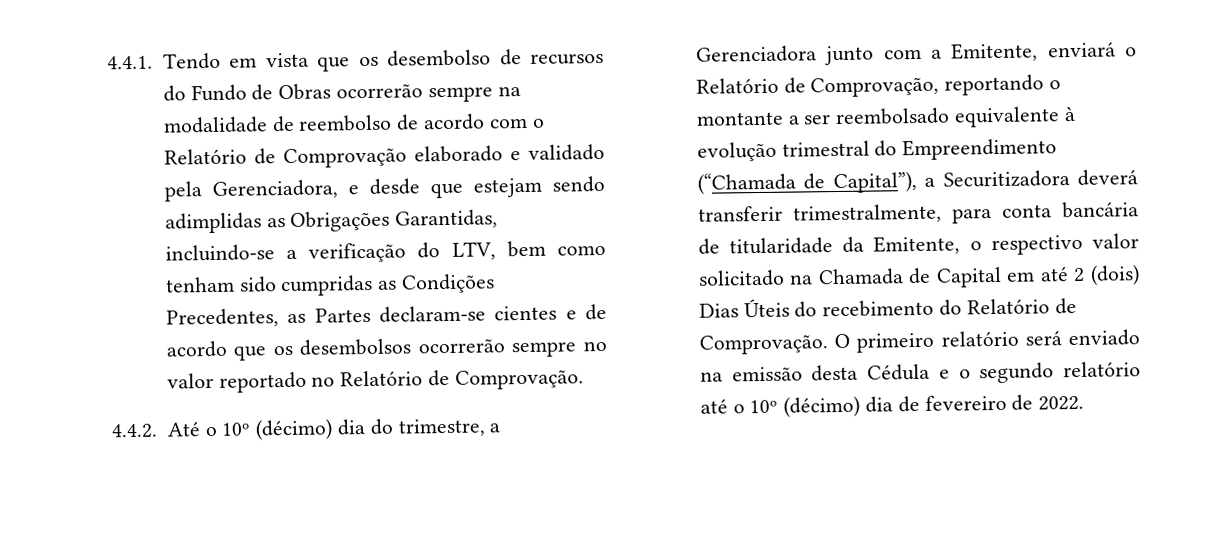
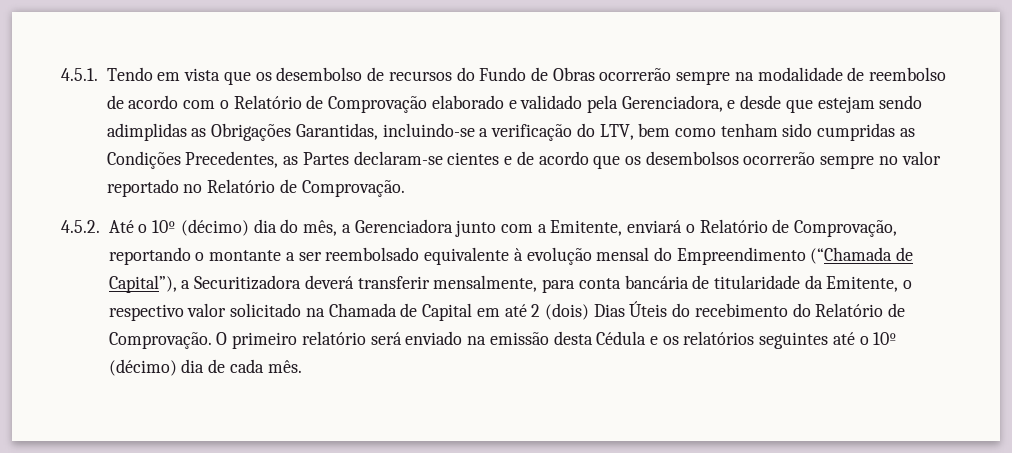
[107,55,153,70] 4.4.1. -> [61,68,98,81] 4.5.1.
[111,423,158,439] 4.4.2. -> [61,220,100,233] 4.5.2.
[397,418,486,437] trimestre, -> [303,220,338,236] mês,
[781,140,870,157] trimestral -> [596,247,650,261] mensal
[792,203,942,224] trimestralmente, -> [433,275,538,292] mensalmente,
[958,361,1141,384] o segundo relatório -> [662,331,829,349] os relatórios seguintes
[924,394,1085,411] fevereiro de 2022. -> [229,359,302,373] cada mês.

